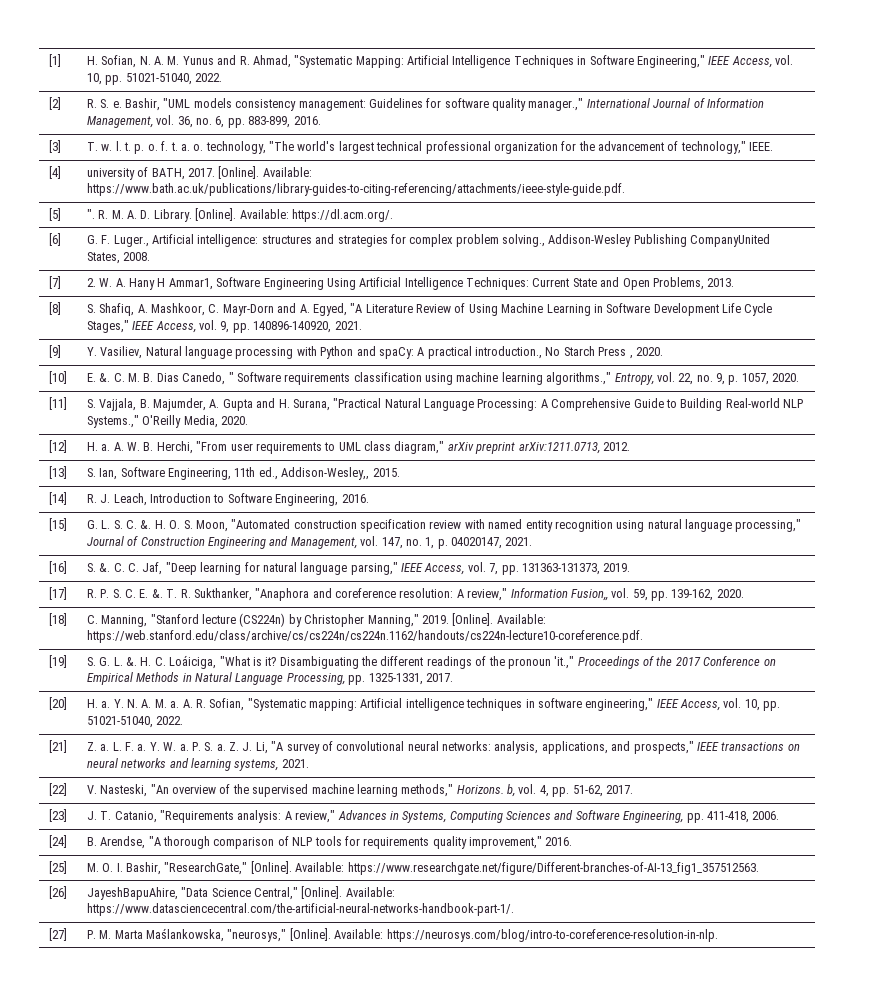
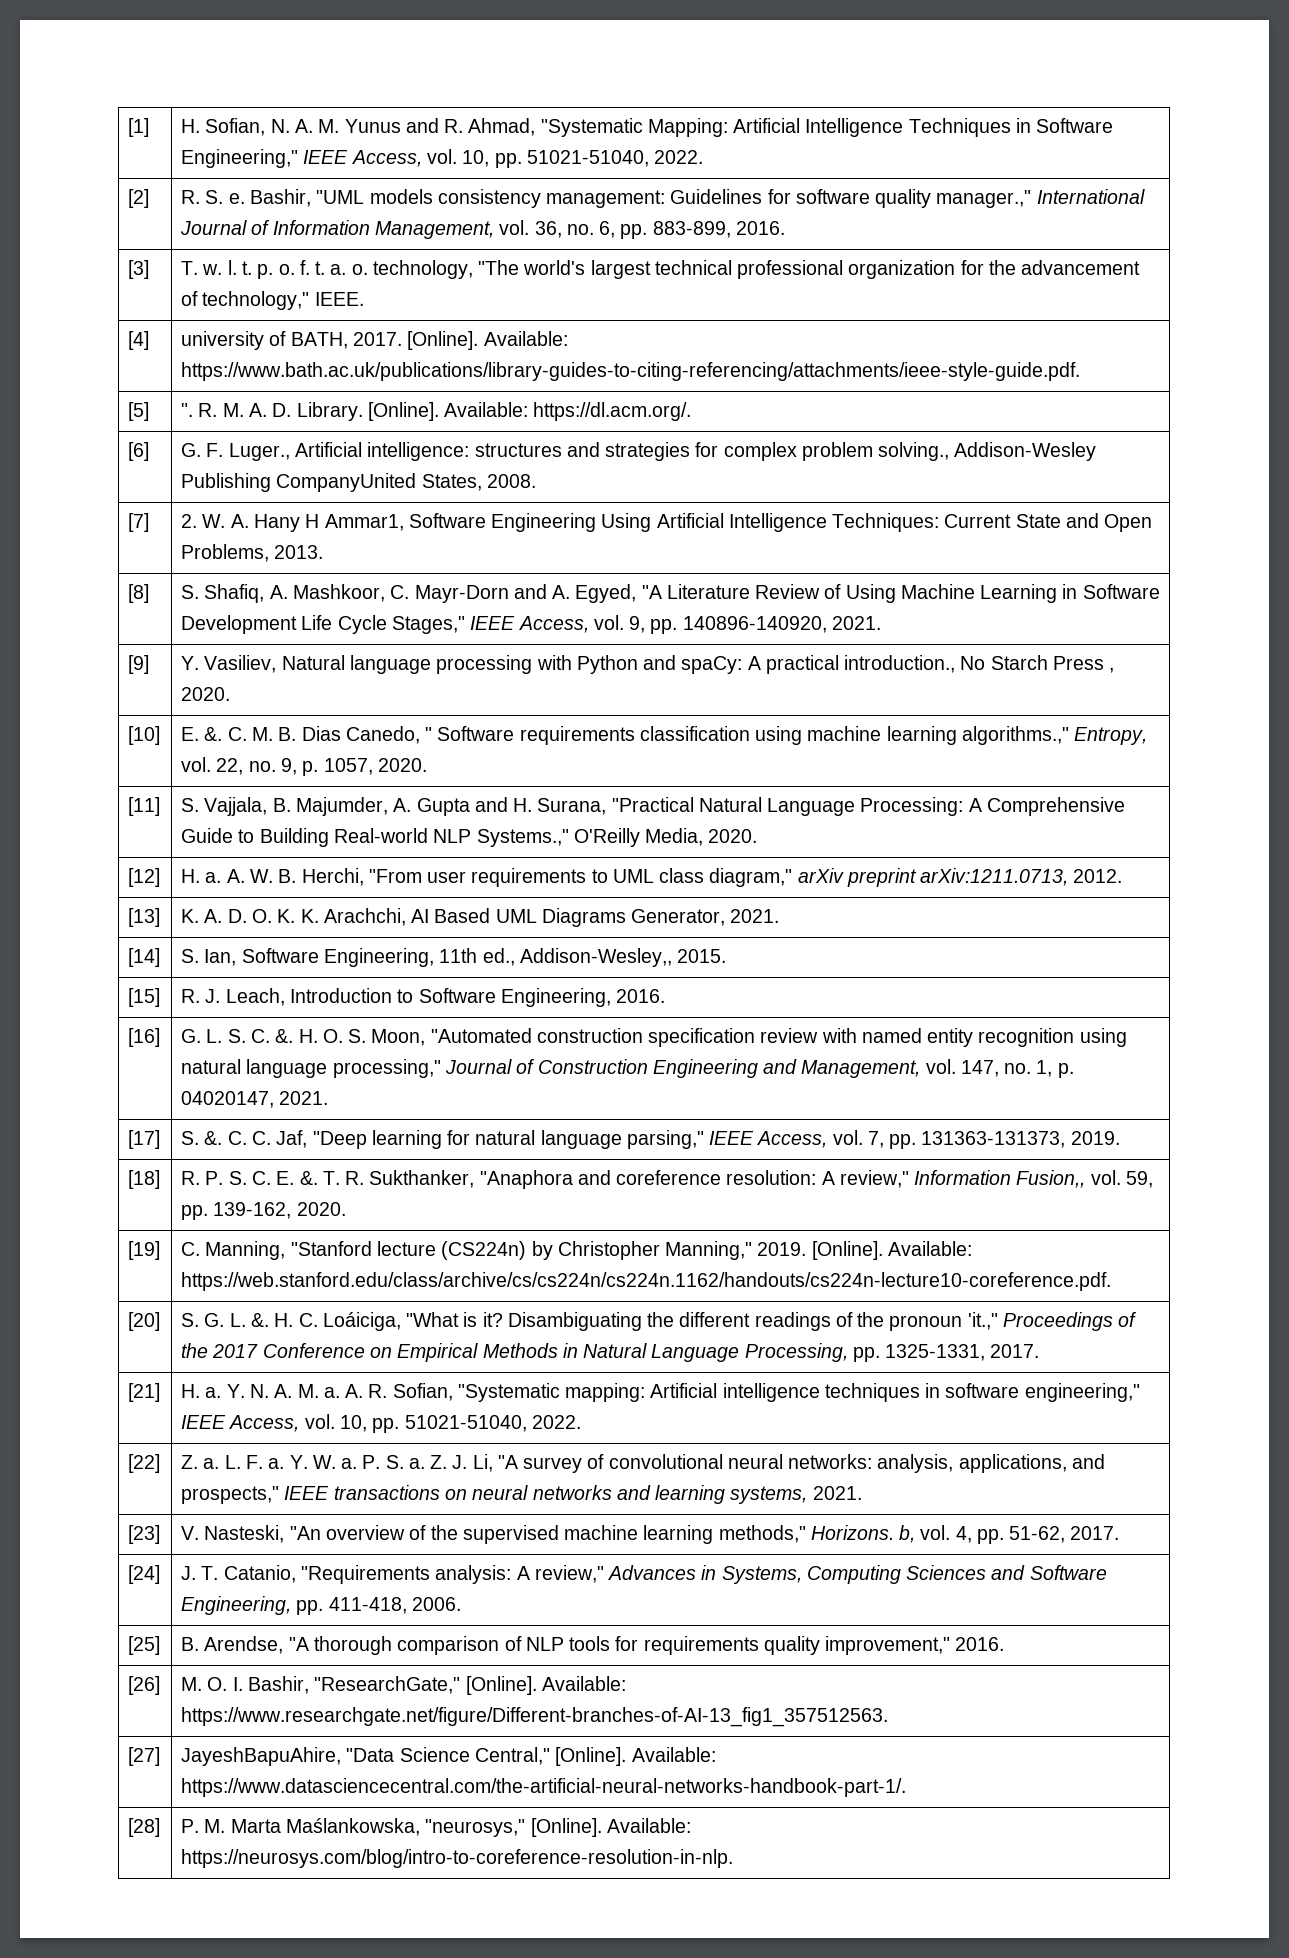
(67, 472) none -> [181,908,780,927] [128,948,161,967] | K. A. D. O. K. K. Arachchi, AI Based UML Diagrams Generator, 2021. // [14]
[48,492,67,505] [14] -> [128,988,161,1007] [15]
[48,518,67,531] [15] -> [128,1028,161,1047] [16]
[48,561,67,574] [16] -> [128,1130,161,1149] [17]
[48,587,67,600] [17] -> [128,1170,161,1189] [18]
[48,613,67,626] [18] -> [128,1241,161,1260] [19]
[48,655,67,668] [19] -> [128,1312,161,1331] [20]
[48,697,67,710] [20] -> [128,1383,161,1402] [21]
[48,740,67,753] [21] -> [128,1454,161,1473] [22]
[48,783,67,796] [22] -> [128,1525,161,1544] [23]
[48,809,67,822] [23] -> [128,1565,161,1584] [24]
[48,835,67,848] [24] -> [128,1636,161,1655] [25]
[48,861,67,874] [25] -> [128,1676,161,1695] [26]
[48,886,67,899] [26] -> [128,1747,161,1766] [27]
[48,928,67,941] [27] -> [128,1818,161,1837] [28]

